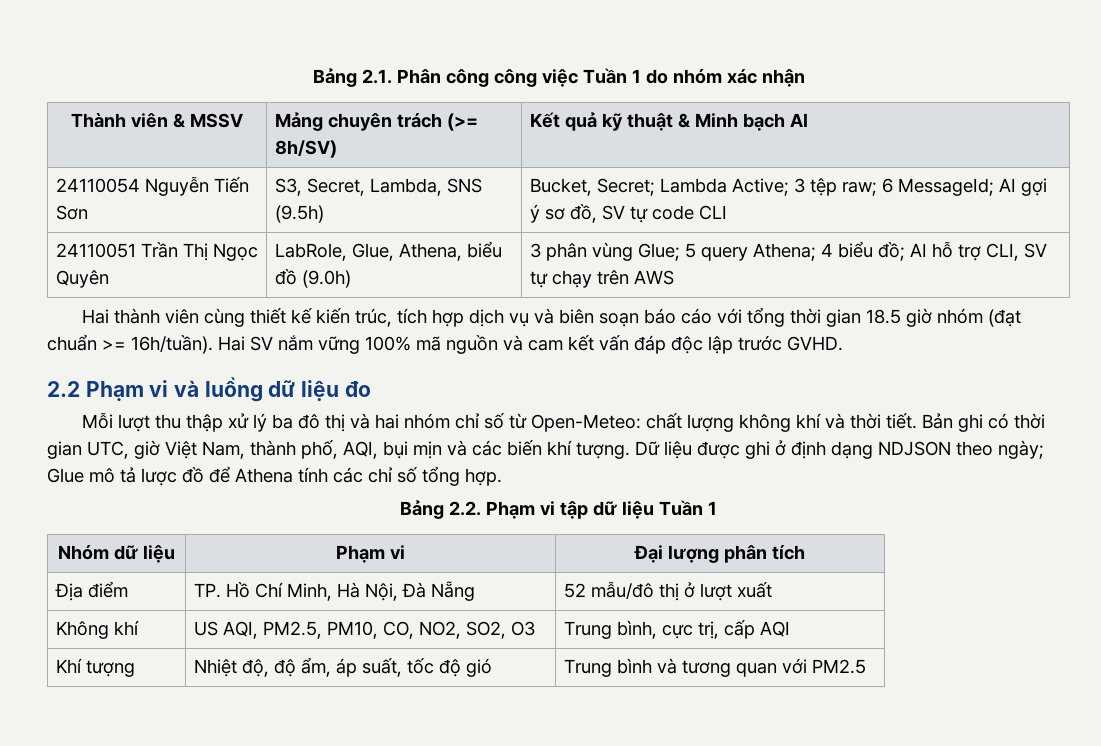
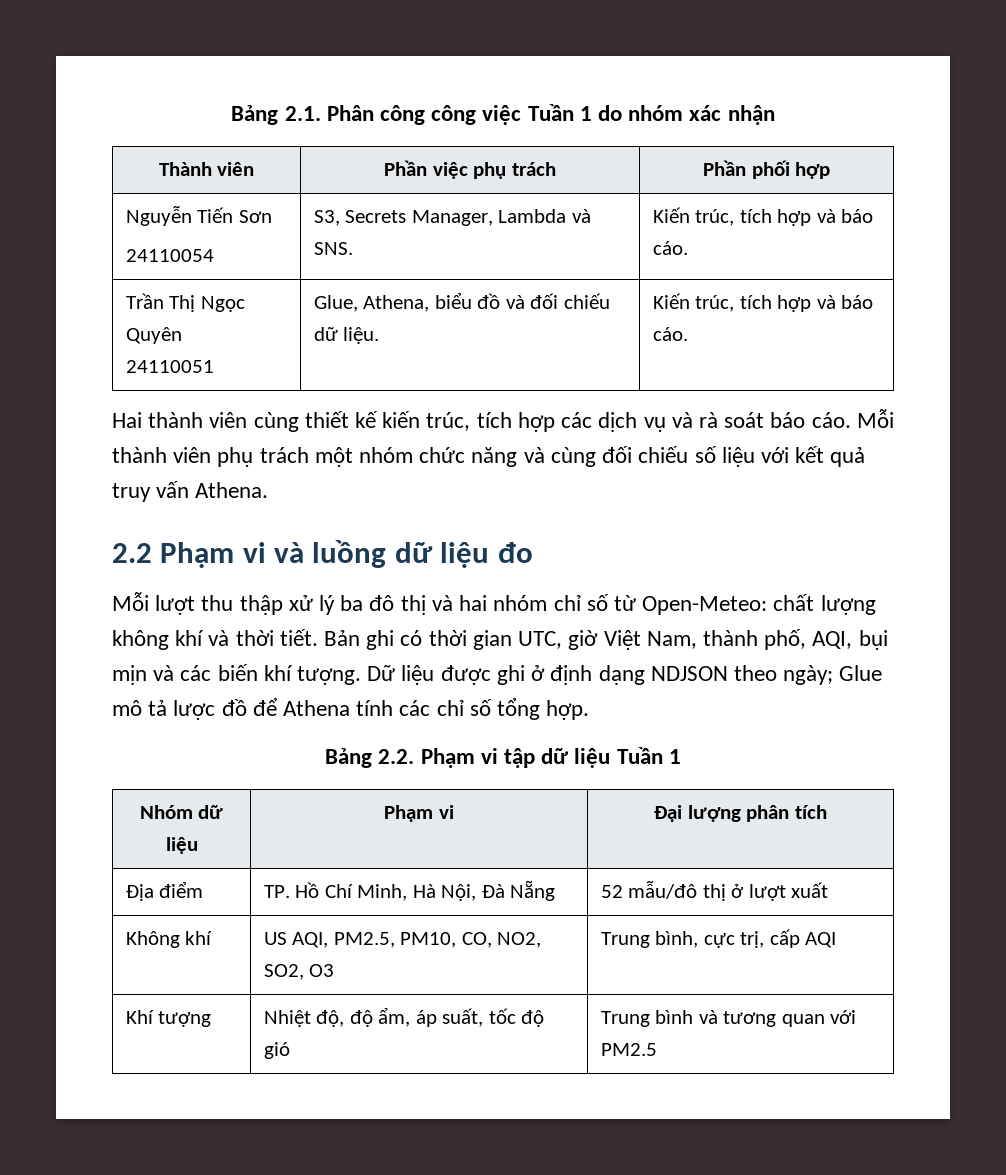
[172,113,243,128] [274,112,478,131] [274,140,337,158] [529,112,808,131] [55,178,140,193] & MSSV | Mảng chuyên trách (>= 8h/SV) | Kết quả kỹ thuật & Minh bạch AI // 24110054 -> [384,160,556,179] [702,160,831,179] | Phần việc phụ trách | Phần phối hợp //
(88, 212) none -> [125,249,214,262] // 24110054
[306,178,482,196] [274,205,324,223] [529,178,1047,196] [529,204,727,223] [55,243,136,258] Secret, Lambda, SNS (9.5h) | Bucket, Secret; Lambda Active; 3 tệp raw; 6 MessageId; AI gợi ý sơ đồ, SV tự code CLI // 24110051 -> [345,209,591,226] [313,242,353,255] [652,207,874,226] [652,241,688,255] Secrets Manager, Lambda và SNS. | Kiến trúc, tích hợp và báo cáo. //
[274,243,347,261] | LabRole, -> [125,360,214,373] // 24110051 |
[301,270,351,288] [529,241,1047,261] [529,270,674,288] (9.0h) | 3 phân vùng Glue; 5 query Athena; 4 biểu đồ; AI hỗ trợ CLI, SV tự chạy trên AWS -> [505,293,610,309] [313,327,380,344] [652,293,874,312] [652,327,688,341] và đối chiếu dữ liệu. | Kiến trúc, tích hợp và báo cáo.
(464, 318) none -> [561,412,593,428] các
[558,307,1021,327] [47,334,843,354] biên soạn báo cáo với tổng thời gian 18.5 giờ nhóm (đạt chuẩn >= 16h/tuần). Hai SV nắm vững 100% mã nguồn và cam kết vấn đáp độc lập trước GVHD. -> [698,409,894,428] [112,446,866,467] [112,481,269,502] rà soát báo cáo. Mỗi thành viên phụ trách một nhóm chức năng và cùng đối chiếu số liệu với kết quả truy vấn Athena.

